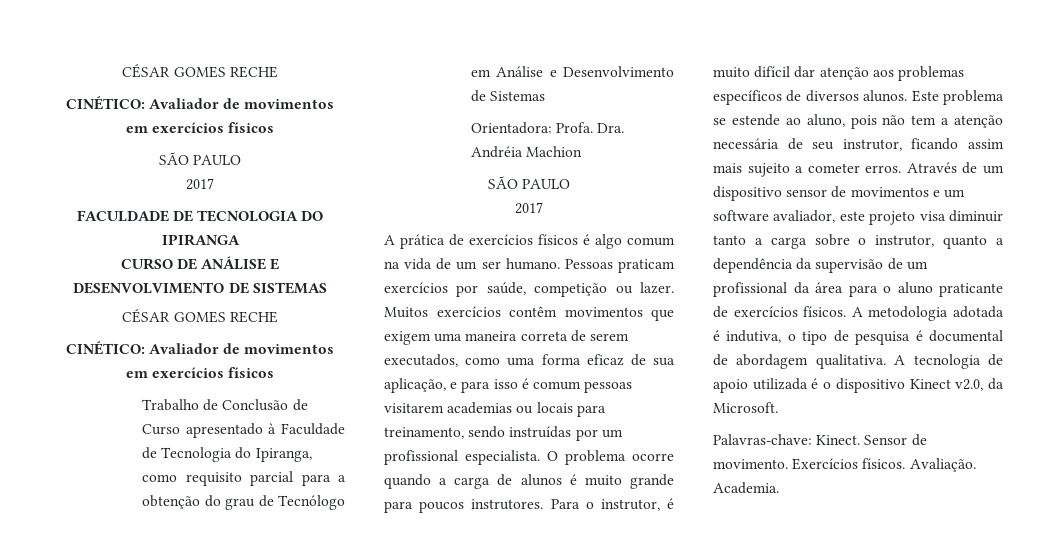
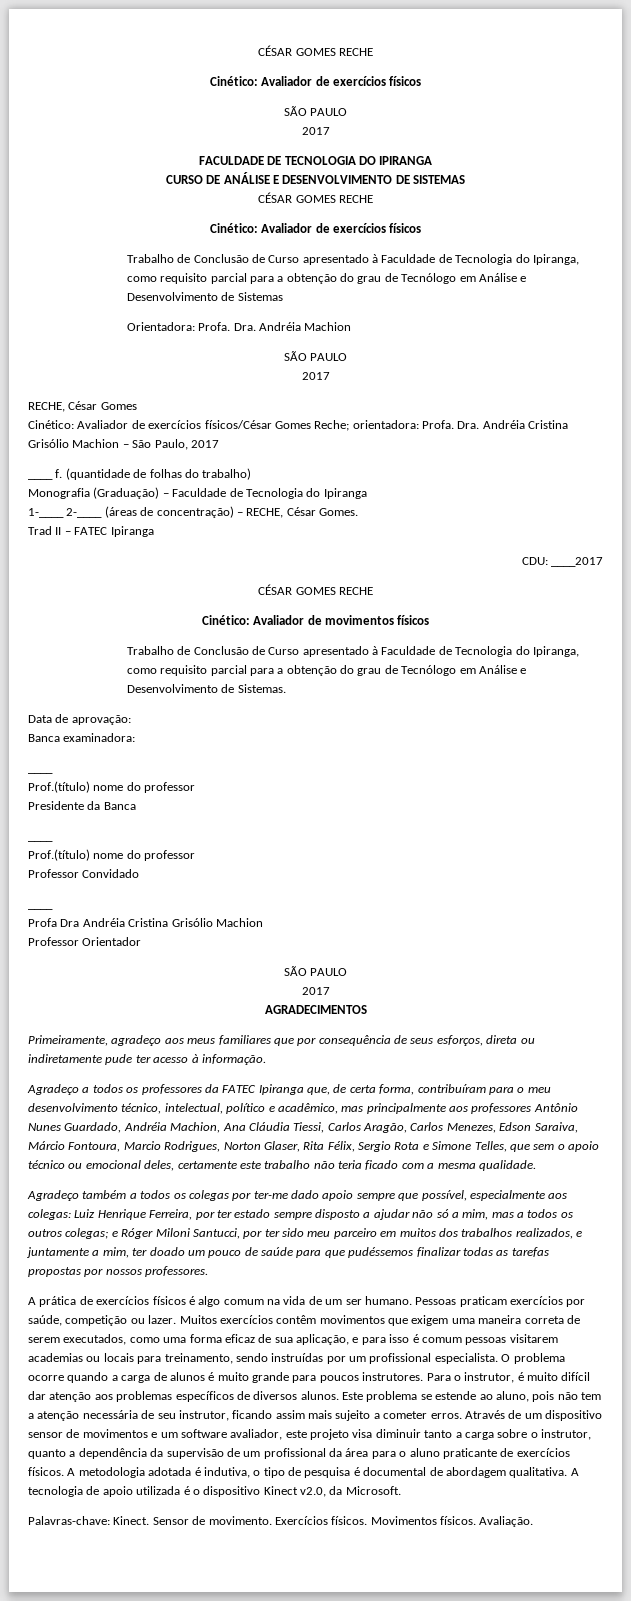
[122,64,278,78] [65,96,335,110] [125,126,148,133] CÉSAR GOMES RECHE // CINÉTICO: Avaliador de movimentos em -> [258,45,373,56] [209,76,330,86] CÉSAR GOMES RECHE // Cinético: Avaliador de
[65,341,335,355] [125,371,148,378] CINÉTICO: Avaliador de movimentos em -> [209,223,330,233] Cinético: Avaliador de
(543, 208) none -> [28,401,137,412] [28,420,569,431] [28,439,219,450] [28,478,53,480] [55,468,252,480] [28,487,367,499] [28,506,358,518] [28,526,154,537] [521,557,603,567] [258,584,373,595] [201,615,430,625] [126,646,579,657] [126,665,527,676] [126,684,286,693] [28,714,131,725] [28,733,136,742] [28,772,53,774] [28,781,196,793] [28,801,136,810] [28,840,53,842] [28,849,196,861] [28,869,140,878] [28,908,53,910] [28,918,263,927] [28,937,142,946] [283,966,348,976] [301,987,330,995] [264,1005,367,1014] [28,1035,535,1046] [28,1054,266,1065] [27,1084,551,1095] [28,1103,578,1114] [28,1122,578,1133] [28,1141,599,1152] [28,1160,536,1171] [27,1190,568,1201] [28,1209,573,1220] [28,1228,582,1239] [27,1247,549,1258] [28,1266,209,1277] // RECHE, César Gomes // Cinético: Avaliador de exercícios físicos/César Gomes Reche; orientadora: Profa. Dra. Andréia Cristina Grisólio Machion – São Paulo, 2017 // ____ f. (quantidade de folhas do trabalho) // Monografia (Graduação) – Faculdade de Tecnologia do Ipiranga // 1-____ 2-____ (áreas de concentração) – RECHE, César Gomes. // Trad II – FATEC Ipiranga // CDU: ____2017 // CÉSAR GOMES RECHE // Cinético: Avaliador de movimentos físicos // Trabalho de Conclusão de Curso apresentado à Faculdade de Tecnologia do Ipiranga, como requisito parcial para a obtenção do grau de Tecnólogo em Análise e Desenvolvimento de Sistemas. // Data de aprovação: // Banca examinadora: // ____ // Prof.(título) nome do professor // Presidente da Banca // ____ // Prof.(título) nome do professor // Professor Convidado // ____ // Profa Dra Andréia Cristina Grisólio Machion // Professor Orientador // SÃO PAULO // 2017 // AGRADECIMENTOS // Primeiramente, agradeço aos meus familiares que por consequência de seus esforços, direta ou indiretamente pude ter acesso à informação. // Agradeço a todos os professores da FATEC Ipiranga que, de certa forma, contribuíram para o meu desenvolvimento técnico, intelectual, político e acadêmico, mas principalmente aos professores Antônio Nunes Guardado, Andréia Machion, Ana Cláudia Tiessi, Carlos Aragão, Carlos Menezes, Edson Saraiva, Márcio Fontoura, Marcio Rodrigues, Norton Glaser, Rita Félix, Sergio Rota e Simone Telles, que sem o apoio técnico ou emocional deles, certamente este trabalho não teria ficado com a mesma qualidade. // Agradeço também a todos os colegas por ter-me dado apoio sempre que possível, especialmente aos colegas: Luiz Henrique Ferreira, por ter estado sempre disposto a ajudar não só a mim, mas a todos os outros colegas; e Róger Miloni Santucci, por ter sido meu parceiro em muitos dos trabalhos realizados, e juntamente a mim, ter doado um pouco de saúde para que pudéssemos finalizar todas as tarefas propostas por nossos professores.
[909,458,976,472] [713,482,779,494] Avaliação. Academia. -> [370,1516,534,1527] Movimentos físicos. Avaliação.

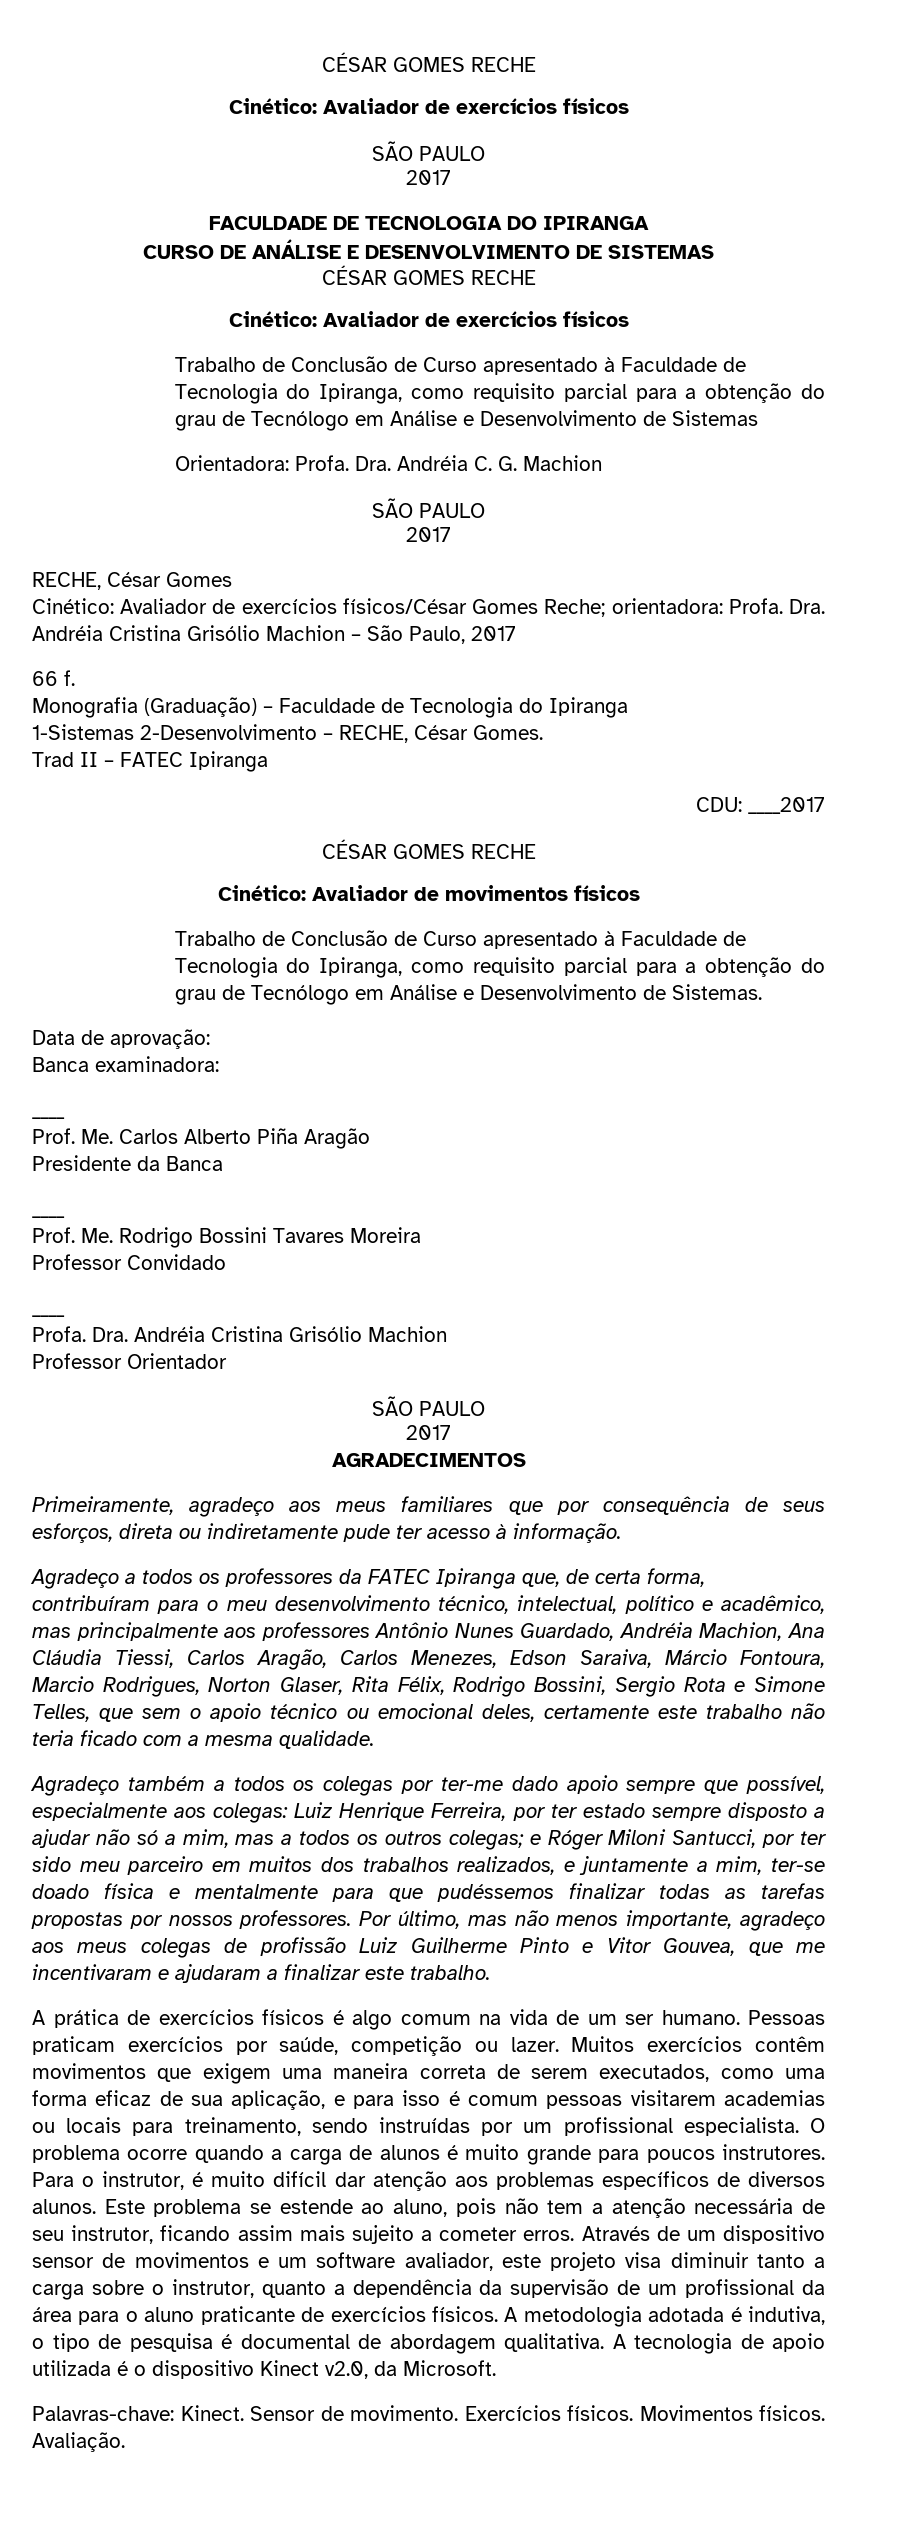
(301, 326) none -> [473,456,517,471] C. G.
[28,478,53,480] ____ -> [32,671,58,686] 66
[65,468,252,480] (quantidade de folhas do trabalho) -> (75, 678) none
[28,506,234,518] 1-____ 2-____ (áreas de concentração) -> [32,724,317,740] 1-Sistemas 2-Desenvolvimento
[28,781,196,793] [28,801,136,810] [28,840,53,842] [28,849,196,861] Prof.(título) nome do professor // Presidente da Banca // ____ // Prof.(título) nome do professor -> [32,1128,370,1149] [32,1155,223,1171] [32,1216,65,1218] [32,1227,421,1248] Prof. Me. Carlos Alberto Piña Aragão // Presidente da Banca // ____ // Prof. Me. Rodrigo Bossini Tavares Moreira
[28,918,80,927] Profa Dra -> [32,1326,128,1342] Profa. Dra.
(355, 1146) none -> [453,1676,607,1697] Rodrigo Bossini,
[132,1247,293,1258] ter doado um pouco de saúde -> [771,1858,826,1872] [32,1883,318,1899] ter-se doado física e mentalmente
(209, 1271) none -> [359,1910,825,1931] [32,1937,825,1958] [32,1964,490,1983] Por último, mas não menos importante, agradeço aos meus colegas de profissão Luiz Guilherme Pinto e Vitor Gouvea, que me incentivaram e ajudaram a finalizar este trabalho.

